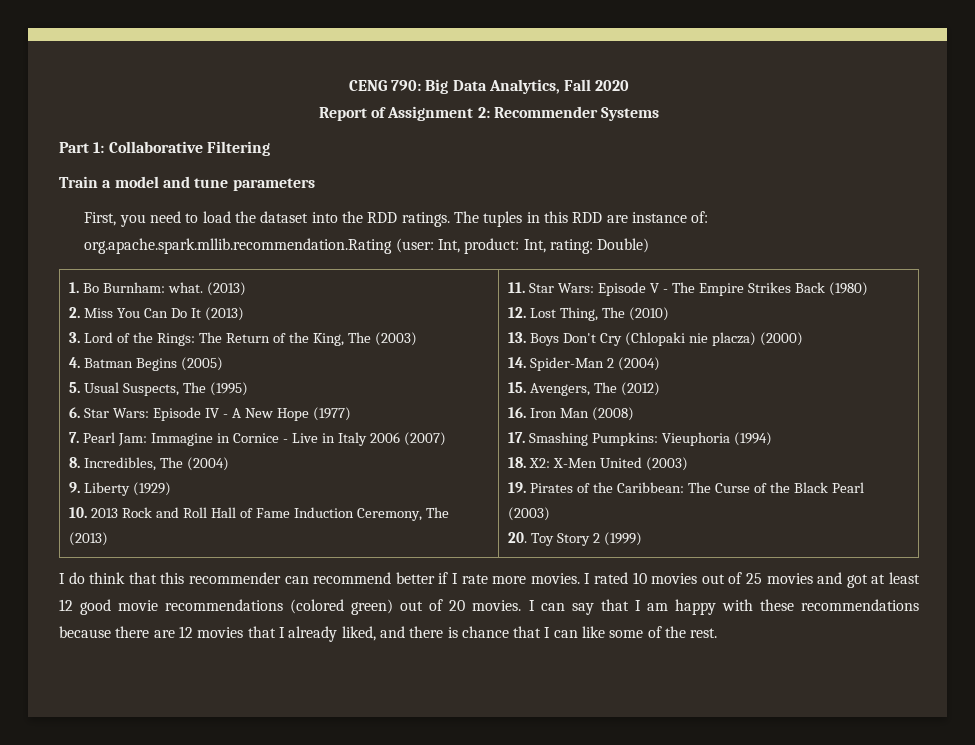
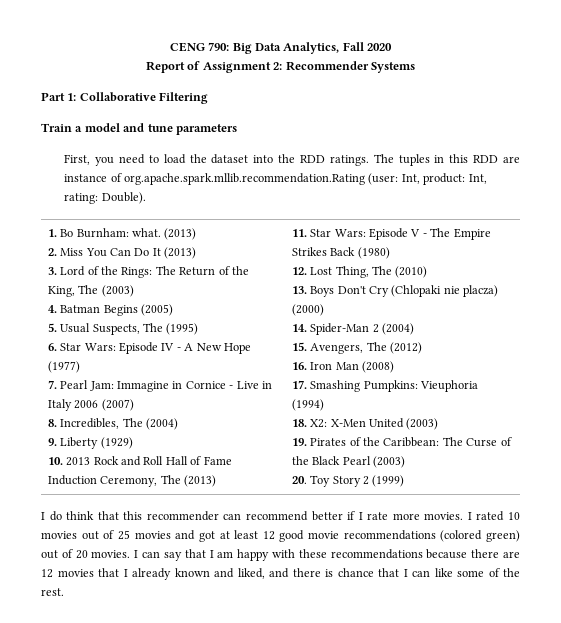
[691,211,709,223] of: -> [110,173,122,182] of
[597,238,650,253] Double) -> [101,192,146,204] Double).
(338, 634) none -> [174,568,234,578] known and

